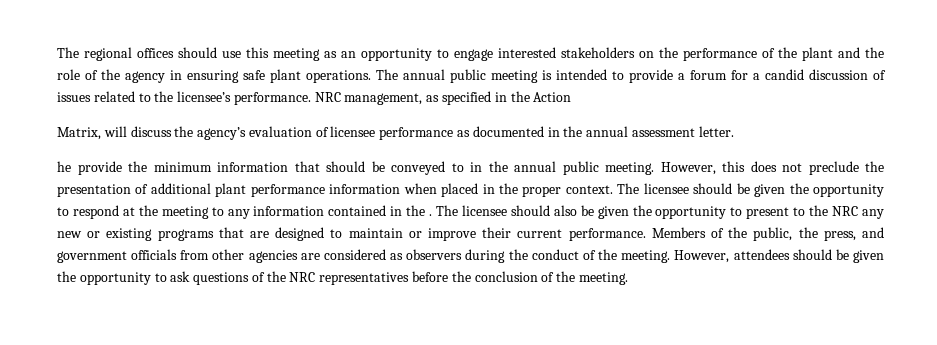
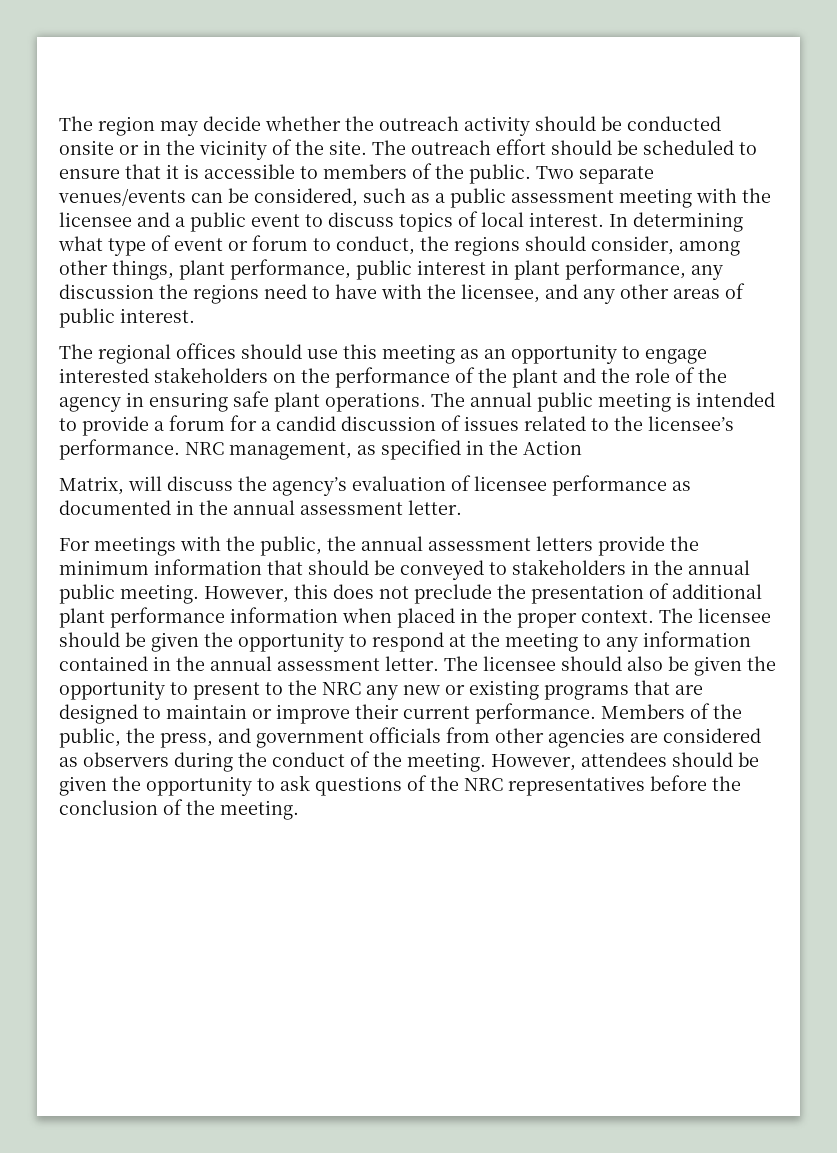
[57,47,79,58] The -> [59,116,721,136] [59,139,757,160] [59,163,654,184] [58,188,771,208] [59,211,743,232] [58,235,740,256] [59,259,723,280] [59,283,745,304] [59,308,195,328] [59,344,93,359] The region may decide whether the outreach activity should be conducted onsite or in the vicinity of the site. The outreach effort should be scheduled to ensure that it is accessible to members of the public. Two separate venues/events can be considered, such as a public assessment meeting with the licensee and a public event to discuss topics of local interest. In determining what type of event or forum to conduct, the regions should consider, among other things, plant performance, public interest in plant performance, any discussion the regions need to have with the licensee, and any other areas of public interest. // The
[57,161,71,172] he -> [59,536,593,556] For meetings with the public, the annual assessment letters
(464, 167) none -> [512,559,626,575] stakeholders
[429,214,433,216] . -> [210,656,439,671] annual assessment letter.

